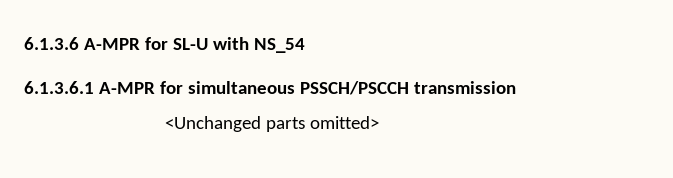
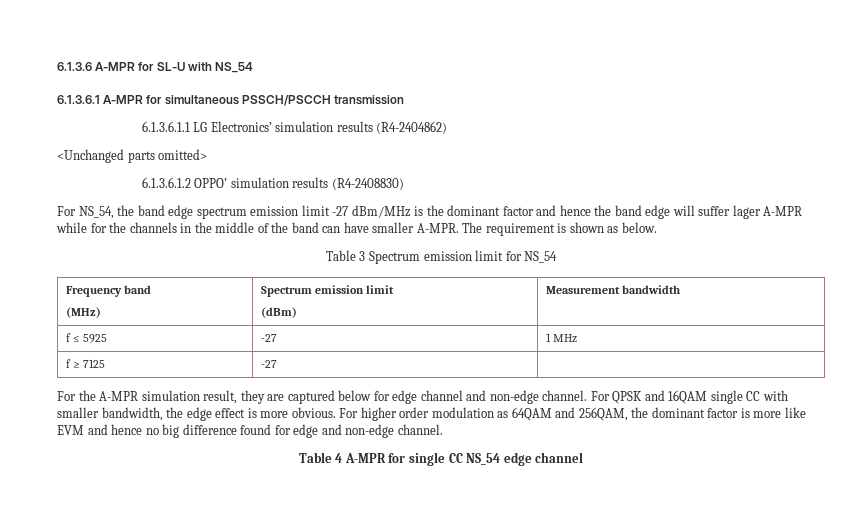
[165,116,380,132] <Unchanged parts omitted> -> [141,121,448,134] [57,149,208,163] [141,177,404,190] [57,205,803,219] [56,222,657,236] [325,250,558,264] [66,285,152,297] [66,307,102,318] [261,285,395,297] [261,307,298,318] [546,285,681,294] [66,333,108,343] [261,334,278,342] [546,333,578,343] [66,359,106,368] [261,360,278,368] [57,390,788,404] [57,407,806,421] [57,424,443,438] [298,452,584,466] 6.1.3.6.1.1 LG Electronics’ simulation results (R4-2404862) // <Unchanged parts omitted> // 6.1.3.6.1.2 OPPO’ simulation results (R4-2408830) // For NS_54, the band edge spectrum emission limit -27 dBm/MHz is the dominant factor and hence the band edge will suffer lager A-MPR while for the channels in the middle of the band can have smaller A-MPR. The requirement is shown as below. // Table 3 Spectrum emission limit for NS_54 // Frequency band // (MHz) | Spectrum emission limit // (dBm) | Measurement bandwidth // f ≤ 5925 | -27 | 1 MHz // f ≥ 7125 | -27 | // For the A-MPR simulation result, they are captured below for edge channel and non-edge channel. For QPSK and 16QAM single CC with smaller bandwidth, the edge effect is more obvious. For higher order modulation as 64QAM and 256QAM, the dominant factor is more like EVM and hence no big difference found for edge and non-edge channel. // Table 4 A-MPR for single CC NS_54 edge channel

